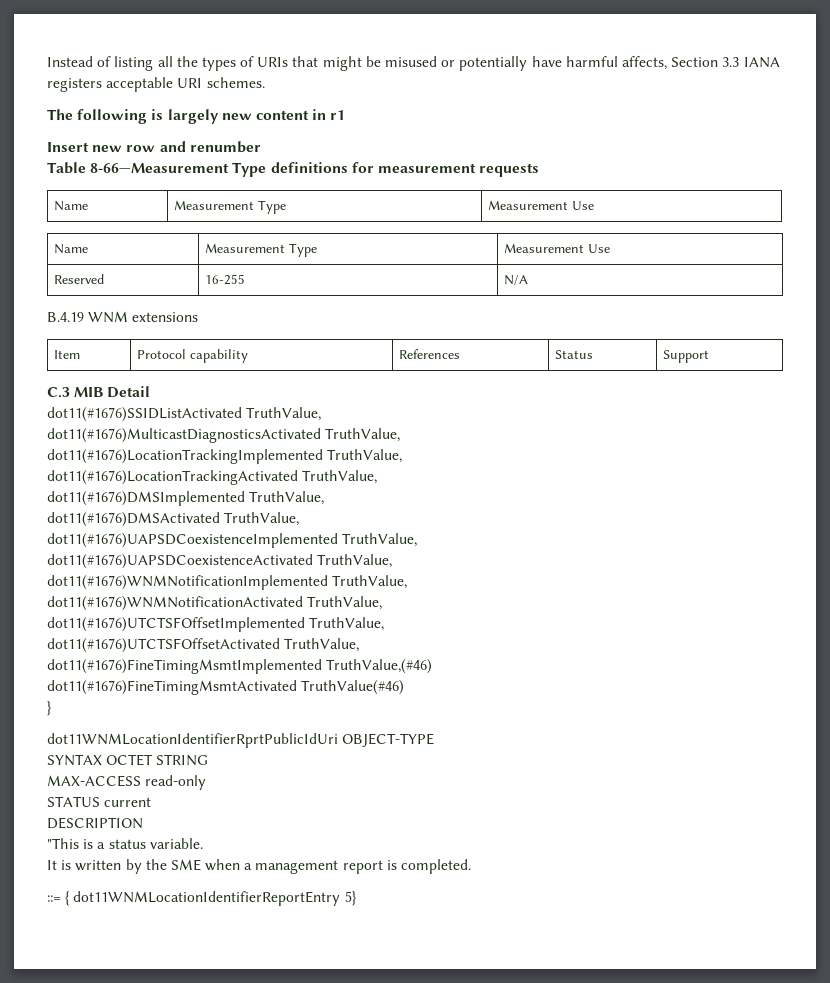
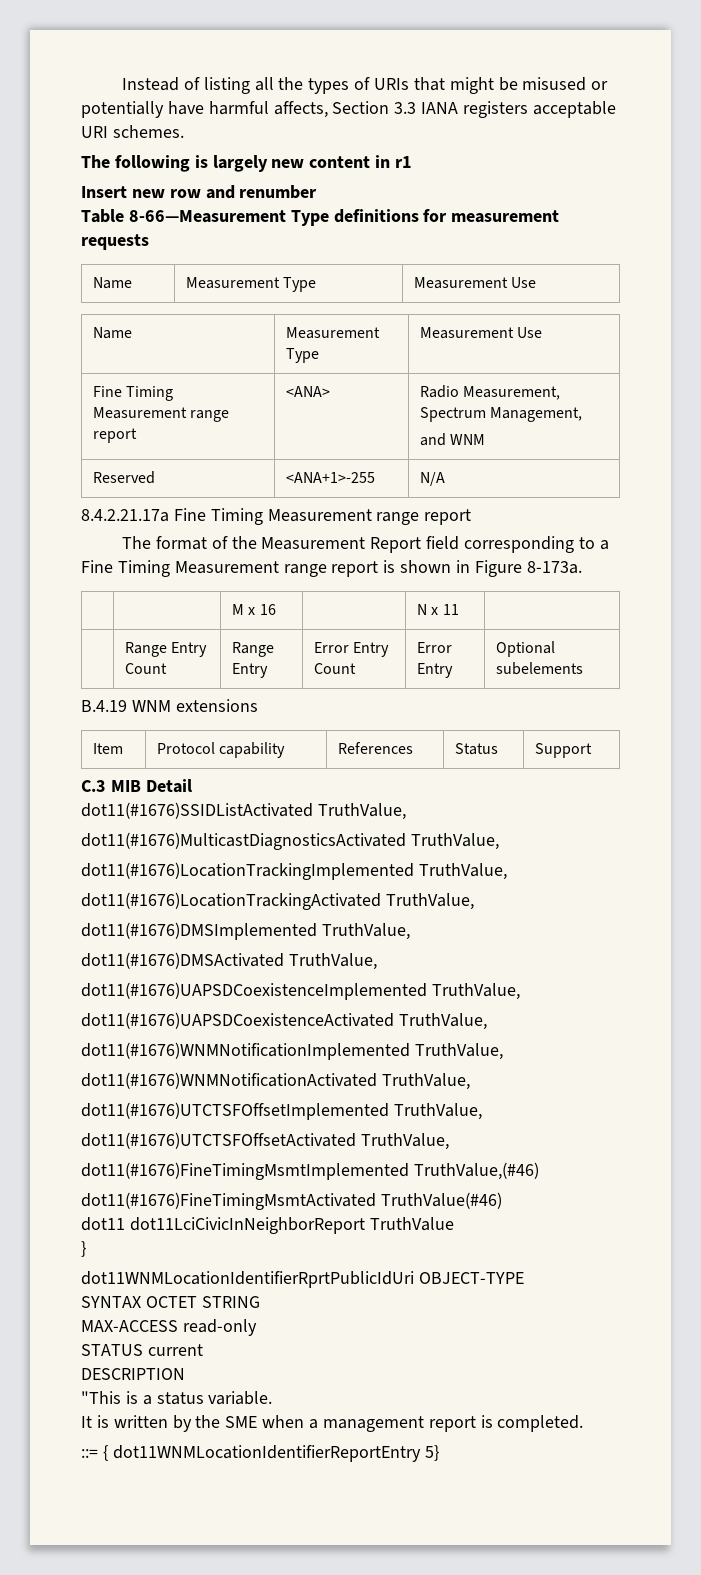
(610, 248) none -> [92,386,174,401] [92,407,230,422] [92,428,137,443] [285,386,330,397] [419,385,561,400] [419,407,583,422] [419,433,486,446] // Fine Timing Measurement range report | <ANA> | Radio Measurement, Spectrum Management, // and WNM
[204,274,245,285] 16-255 -> [285,472,375,483] <ANA+1>-255
(528, 280) none -> [81,508,472,525] [121,536,609,553] [81,560,582,577] [231,604,276,615] [416,604,459,615] [124,642,208,657] [124,663,167,674] [231,642,274,657] [231,663,268,678] [313,642,390,657] [313,663,356,674] [416,642,452,653] [416,663,453,678] [495,641,555,657] [495,662,583,675] // 8.4.2.21.17a Fine Timing Measurement range report // The format of the Measurement Report field corresponding to a Fine Timing Measurement range report is shown in Figure 8-173a. // | | M x 16 | | N x 11 | // | Range Entry Count | Range Entry | Error Entry Count | Error Entry | Optional subelements
(405, 687) none -> [81,1217,454,1234] // dot11 dot11LciCivicInNeighborReport TruthValue

